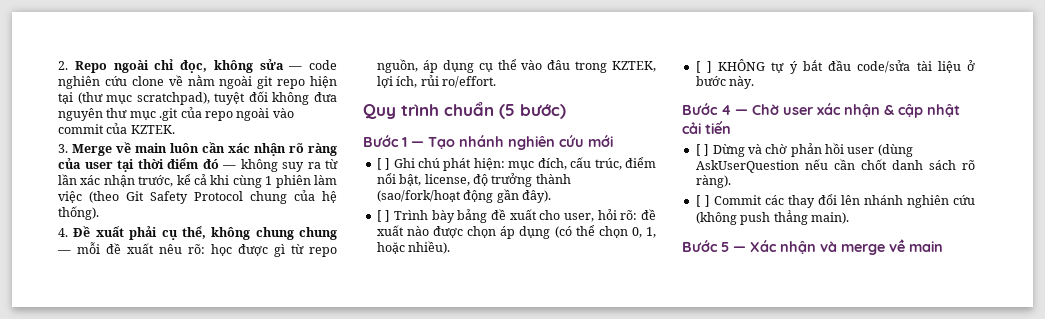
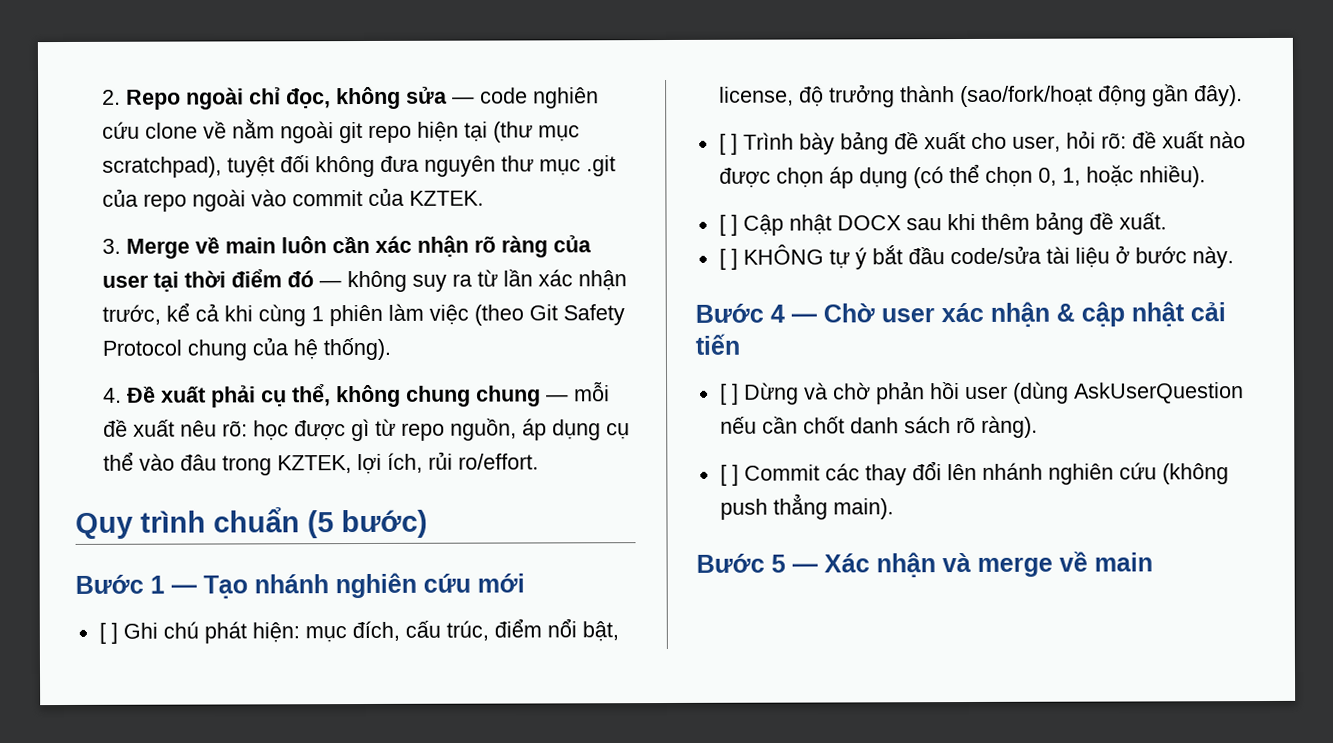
(451, 247) none -> [718,211,1167,236] // [ ] Cập nhật DOCX sau khi thêm bảng đề xuất.

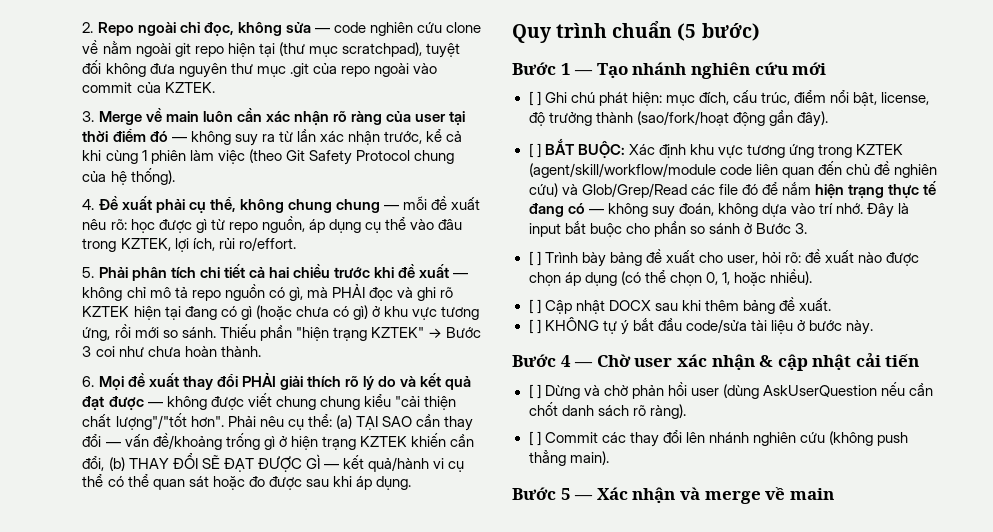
(539, 461) none -> [82,264,469,281] [82,284,454,301] [82,305,480,320] [82,324,482,341] [82,346,261,357] [82,372,472,391] [82,393,456,411] [82,413,474,431] [82,433,475,450] [82,453,465,472] [82,474,412,490] // 5. Phải phân tích chi tiết cả hai chiều trước khi đề xuất — không chỉ mô tả repo nguồn có gì, mà PHẢI đọc và ghi rõ KZTEK hiện tại đang có gì (hoặc chưa có gì) ở khu vực tương ứng, rồi mới so sánh. Thiếu phần "hiện trạng KZTEK" → Bước 3 coi như chưa hoàn thành. // 6. Mọi đề xuất thay đổi PHẢI giải thích rõ lý do và kết quả đạt được — không được viết chung chung kiểu "cải thiện chất lượng"/"tốt hơn". Phải nêu cụ thể: (a) TẠI SAO cần thay đổi — vấn đề/khoảng trống gì ở hiện trạng KZTEK khiến cần đổi, (b) THAY ĐỔI SẼ ĐẠT ĐƯỢC GÌ — kết quả/hành vi cụ thể có thể quan sát hoặc đo được sau khi áp dụng.
(1243, 96) none -> [528,138,904,159] [528,161,937,178] [528,181,937,199] [528,203,910,218] [528,221,807,237] // [ ] BẮT BUỘC: Xác định khu vực tương ứng trong KZTEK (agent/skill/workflow/module code liên quan đến chủ đề nghiên cứu) và Glob/Grep/Read các file đó để nắm hiện trạng thực tế đang có — không suy đoán, không dựa vào trí nhớ. Đây là input bắt buộc cho phần so sánh ở Bước 3.

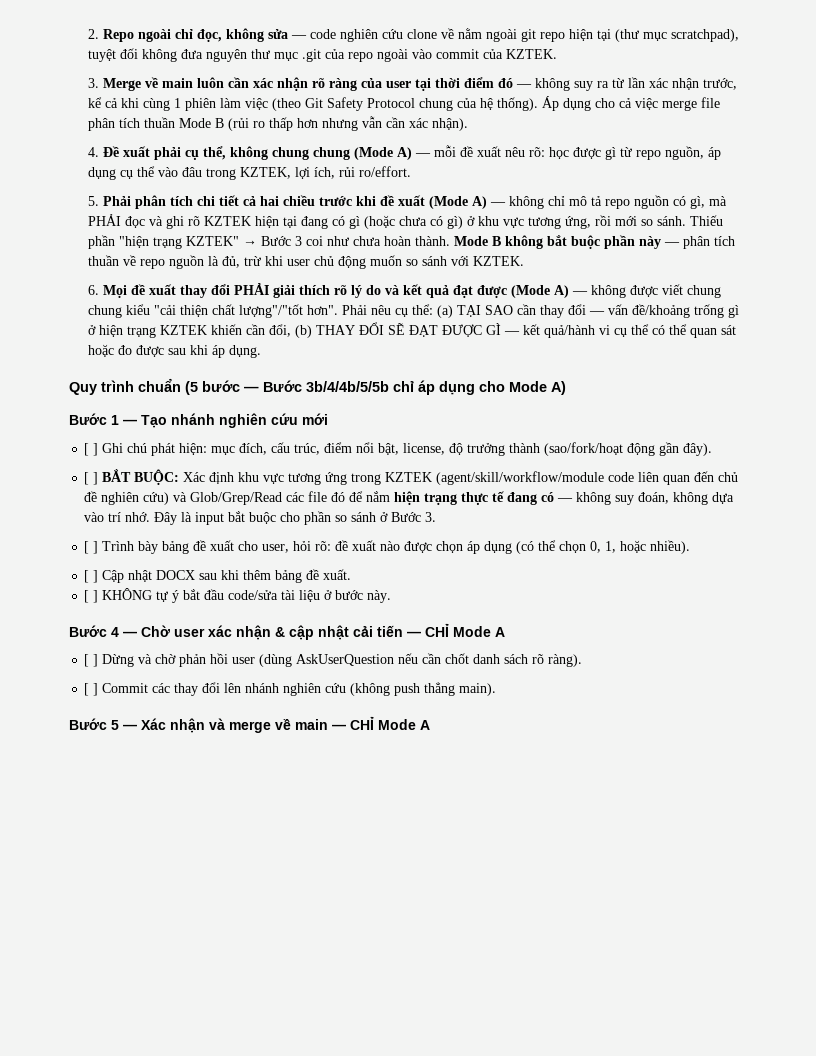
(175, 176) none -> [541,96,720,111] [87,116,468,131] Áp dụng cho cả việc merge file phân tích thuần Mode B (rủi ro thấp hơn nhưng vẫn cần xác nhận).
(380, 206) none -> [353,147,412,160] (Mode A)
(450, 271) none -> [428,196,487,209] (Mode A)
(261, 351) none -> [453,235,735,249] [87,255,524,269] Mode B không bắt buộc phần này — phân tích thuần về repo nguồn là đủ, trừ khi user chủ động muốn so sánh với KZTEK.
(144, 403) none -> [510,285,569,298] (Mode A)
[701,23,760,41] bước) -> [202,380,566,395] bước — Bước 3b/4/4b/5/5b chỉ áp dụng cho Mode A)
(920, 360) none -> [407,623,505,637] — CHỈ Mode A
(834, 494) none -> [332,716,430,730] — CHỈ Mode A

